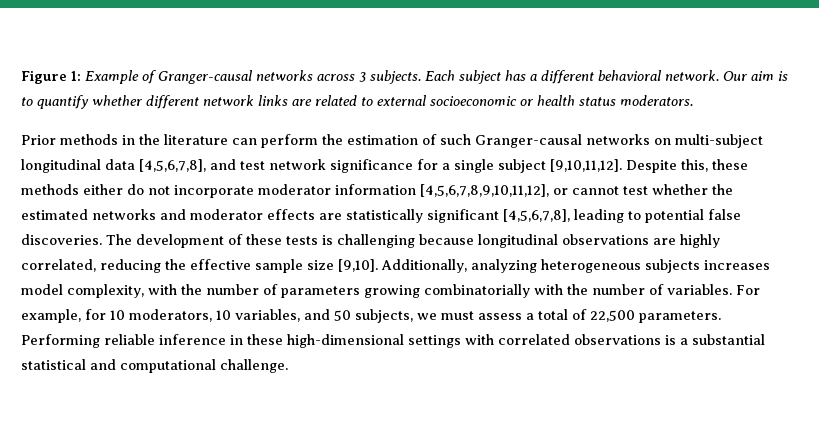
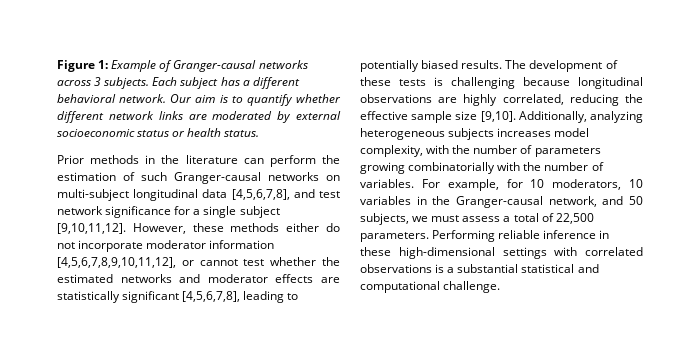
[315,95,373,106] related to -> [212,111,292,123] moderated by
(517, 101) none -> [137,130,170,137] status
[579,95,693,106] status moderators. -> [224,130,260,137] status.
[626,159,708,173] Despite this, -> [132,223,186,234] However,
[645,209,741,223] [21,234,102,245] potential false discoveries. -> [360,60,503,72] potentially biased results.
[235,309,300,322] variables, -> [360,196,597,208] variables in the Granger-causal network,

